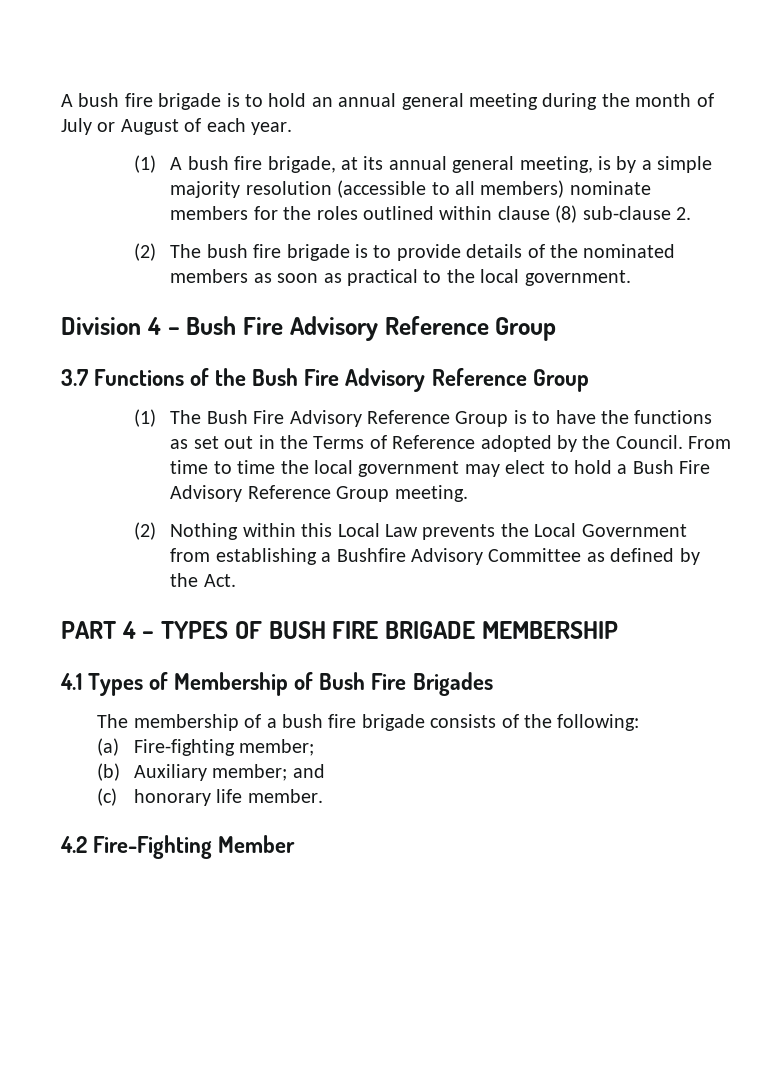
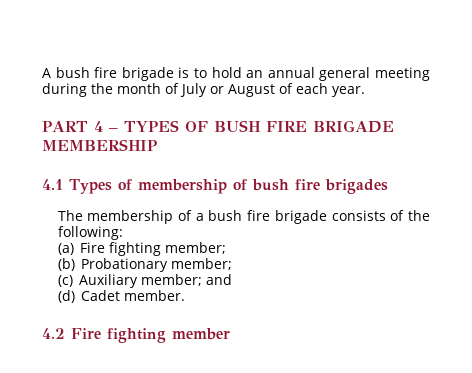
[133,155,713,173] [170,180,651,198] [170,205,692,223] [133,243,676,261] [170,269,631,286] [61,316,557,341] [61,368,589,392] [133,409,713,427] [170,435,732,452] [170,460,711,477] [170,485,468,502] [133,522,687,540] [170,548,700,565] [170,573,236,587] // (1) A bush fire brigade, at its annual general meeting, is by a simple majority resolution (accessible to all members) nominate members for the roles outlined within clause (8) sub-clause 2. // (2) The bush fire brigade is to provide details of the nominated members as soon as practical to the local government. // Division 4 – Bush Fire Advisory Reference Group // 3.7 Functions of the Bush Fire Advisory Reference Group // (1) The Bush Fire Advisory Reference Group is to have the functions as set out in the Terms of Reference adopted by the Council. From time to time the local government may elect to hold a Bush Fire Advisory Reference Group meeting. // (2) Nothing within this Local Law prevents the Local Government from establishing a Bushfire Advisory Committee as defined by the Act. -> (365, 91) none
[174,672,493,696] Membership of Bush Fire Brigades -> [137,179,388,194] membership of bush fire brigades
[133,739,315,756] [97,763,121,781] Fire-fighting member; // (b) -> [80,242,227,256] [57,258,233,272] [57,275,73,287] Fire fighting member; // (b) Probationary member; // (c)
[97,788,243,806] (c) honorary life -> [57,290,121,303] (d) Cadet
[93,835,296,859] Fire-Fighting Member -> [71,328,230,343] Fire fighting member

